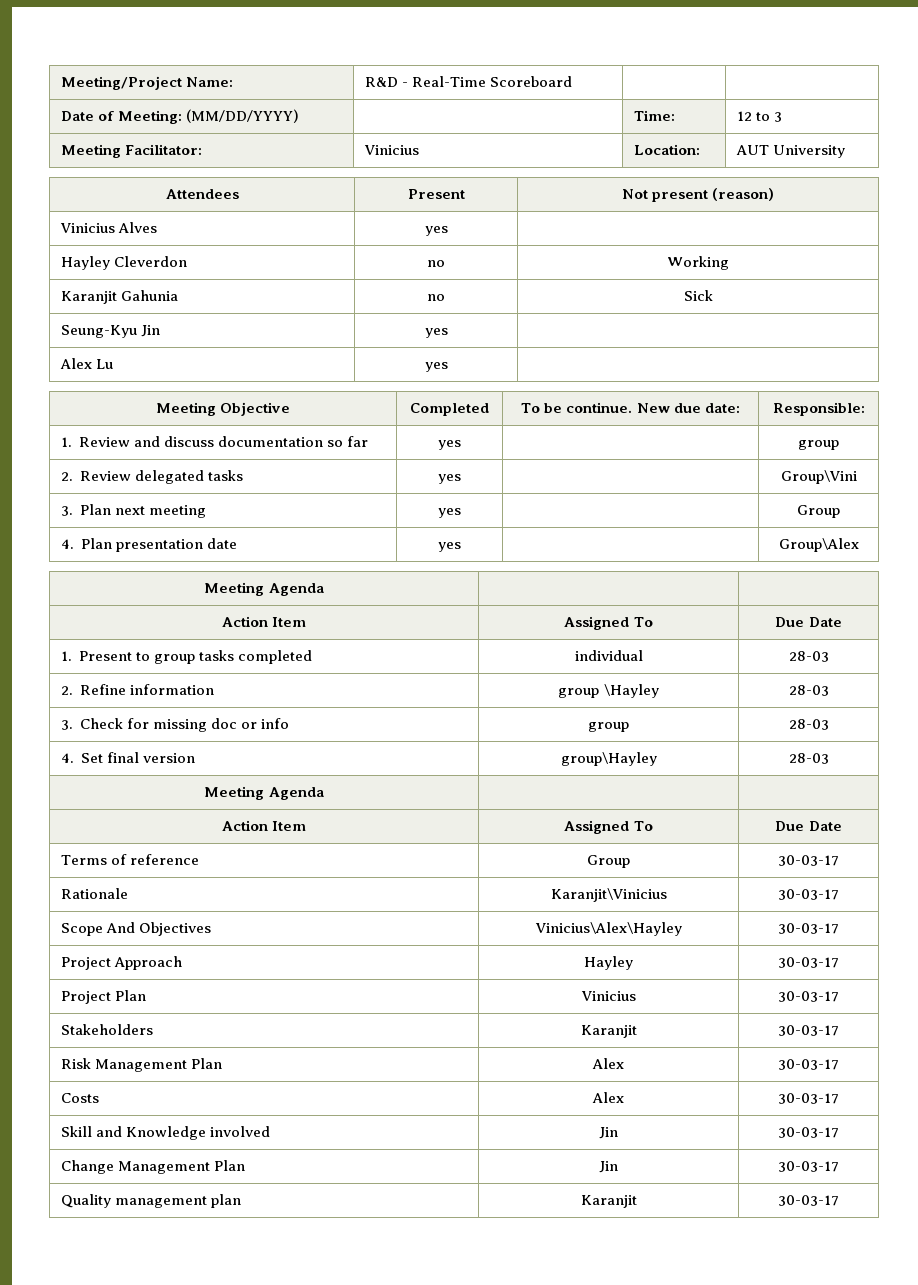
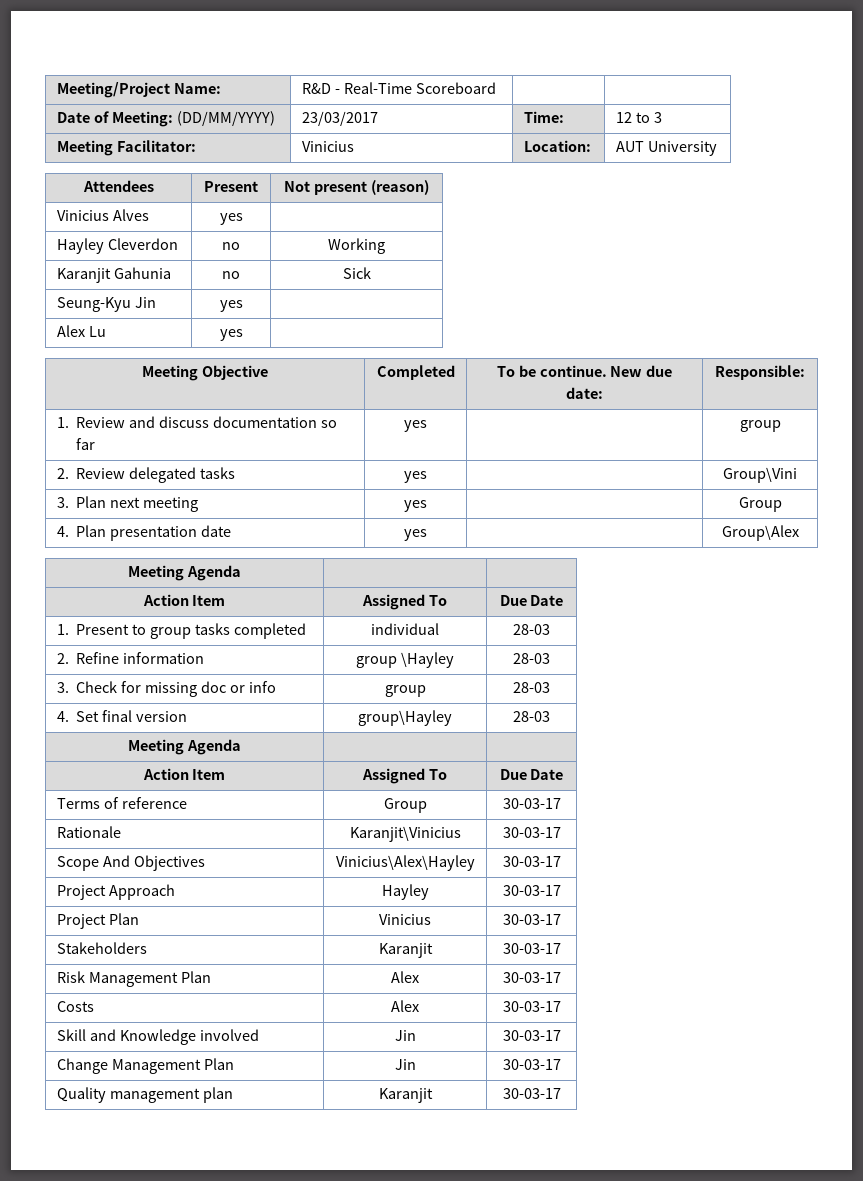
[185,109,299,123] (MM/DD/YYYY) | -> [176,111,275,126] [301,111,378,126] (DD/MM/YYYY) | 23/03/2017

